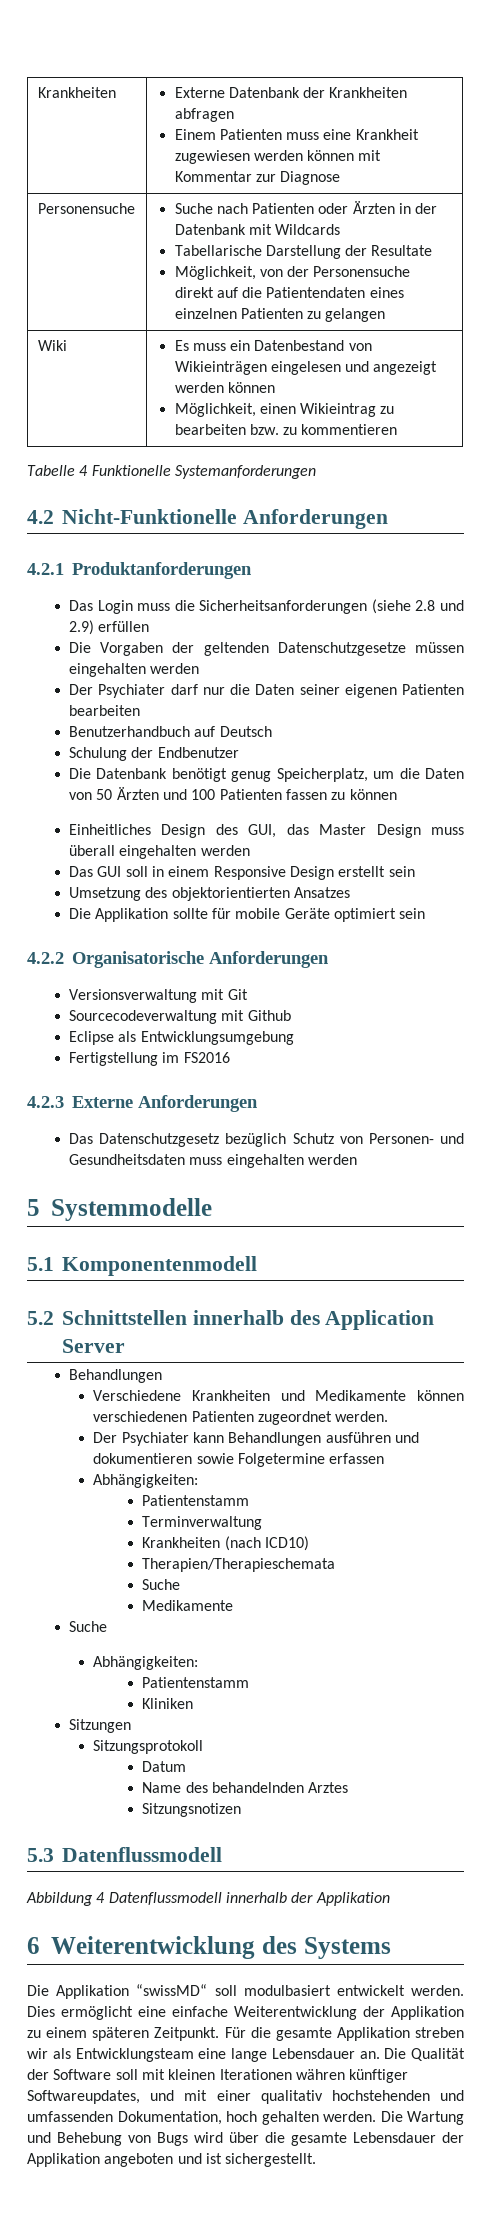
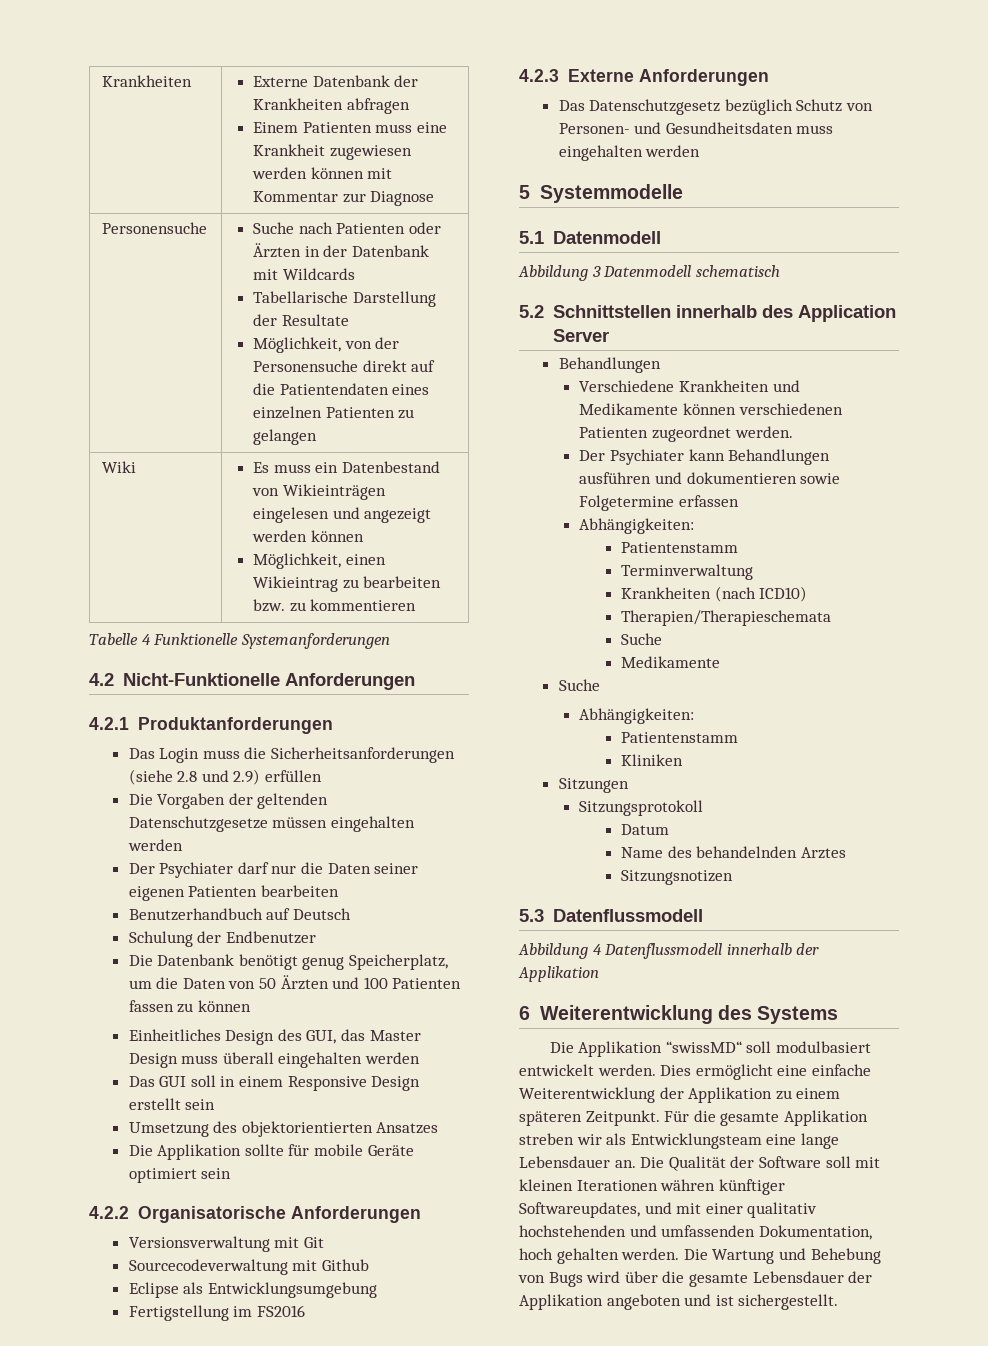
[62,1256,257,1276] Komponentenmodell -> [552,231,661,244] [518,265,780,281] Datenmodell // Abbildung 3 Datenmodell schematisch

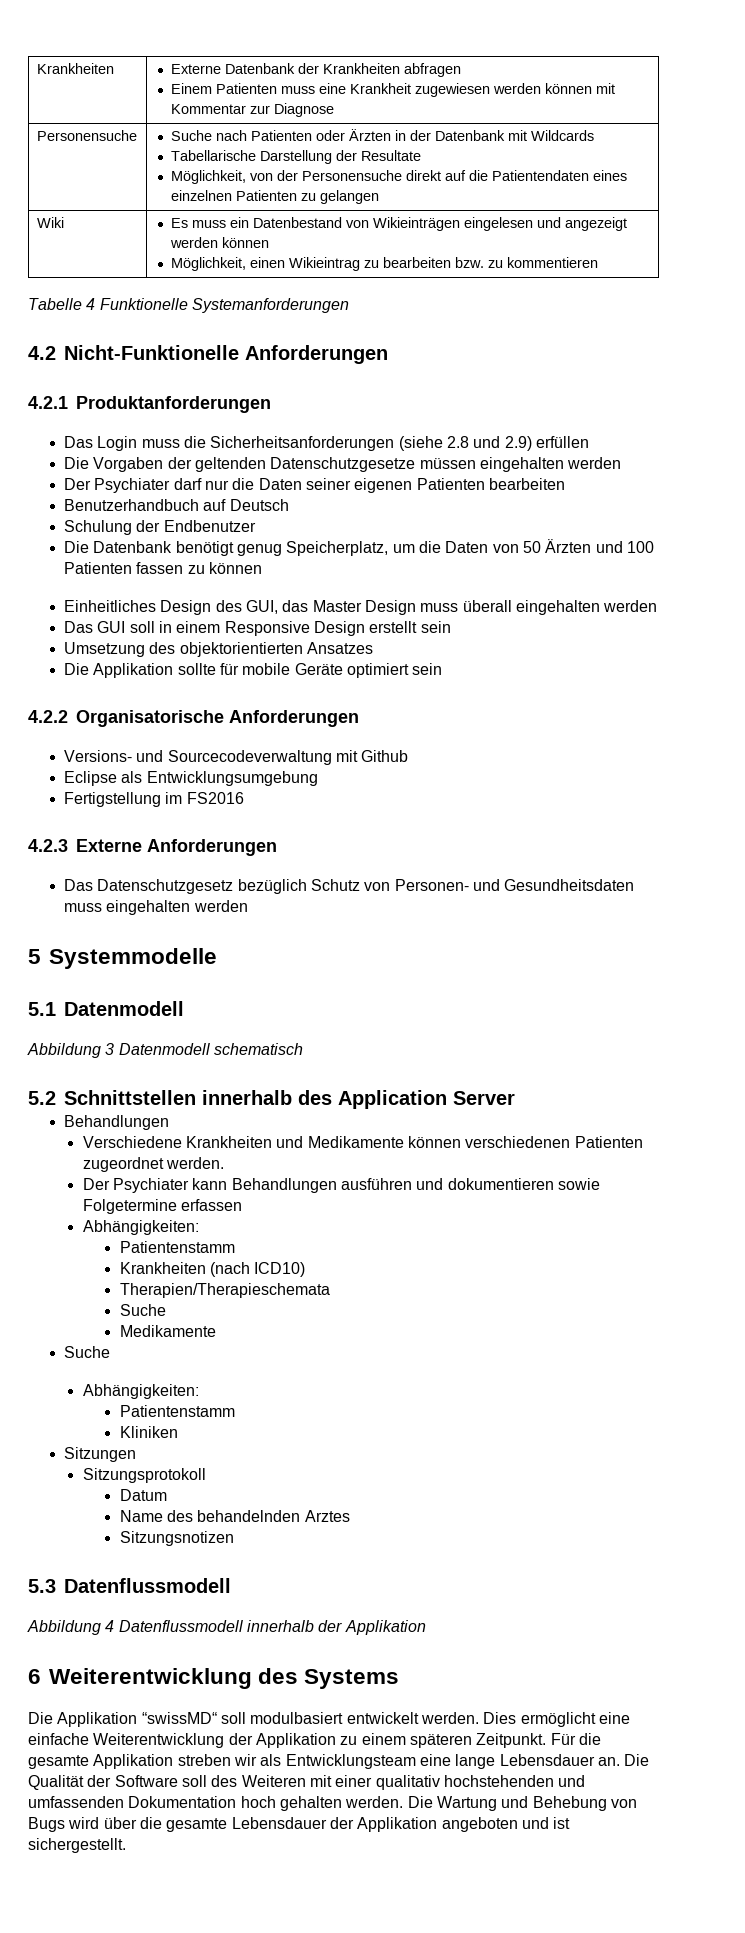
[128,1236,324,1252] Versionsverwaltung mit Git // -> [64,750,164,762] Versions- und
[621,564,754,580] // Terminverwaltung -> (235, 1247) none
[855,1157,881,1168] [519,1179,785,1195] [519,1202,672,1218] mit kleinen Iterationen währen künftiger Softwareupdates, und -> [211,1775,306,1787] des Weiteren
[758,1225,872,1240] Dokumentation, -> [128,1796,237,1808] Dokumentation

